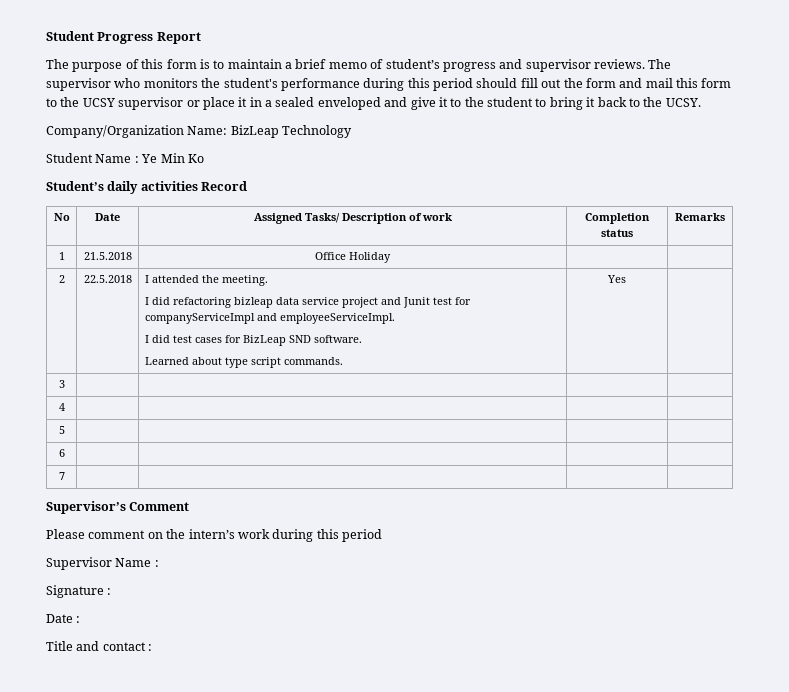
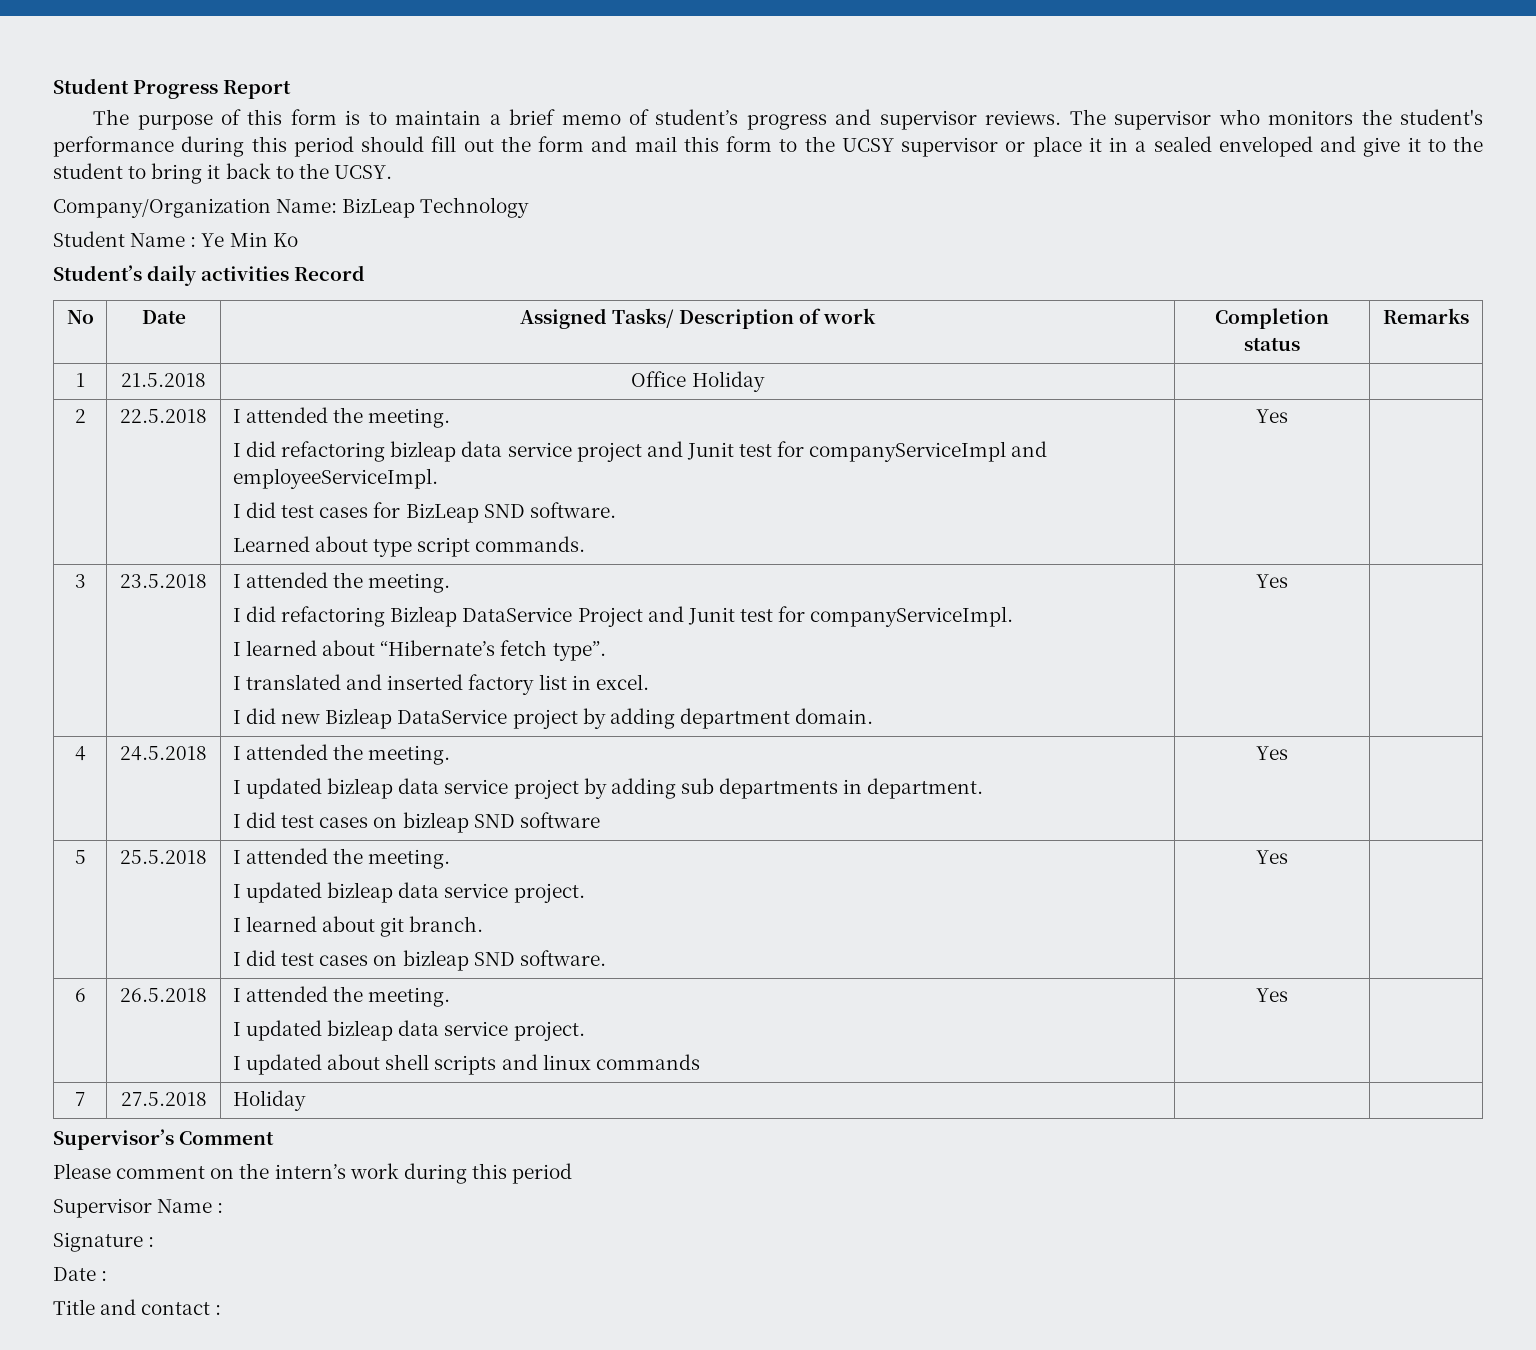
[58,403,65,411] [58,426,65,434] [58,449,65,457] | | | // 4 | | | | // 5 | | | | // 6 | | | -> [120,574,207,588] [232,572,451,593] [232,606,1014,627] [232,640,606,661] [232,674,649,695] [232,708,874,729] [1256,574,1288,588] [74,746,86,761] [120,746,207,761] [232,744,451,765] [232,778,984,799] [232,812,600,833] [1256,746,1288,760] [74,850,86,864] [120,850,207,864] [232,848,451,869] [232,882,585,903] [232,916,484,937] [232,950,606,971] [1256,850,1288,864] [74,988,86,1002] [120,988,207,1002] [232,986,451,1007] [232,1020,585,1041] [232,1054,700,1075] [1256,988,1288,1002] 23.5.2018 | I attended the meeting. // I did refactoring Bizleap DataService Project and Junit test for companyServiceImpl. // I learned about “Hibernate’s fetch type”. // I translated and inserted factory list in excel. // I did new Bizleap DataService project by adding department domain. | Yes | // 4 | 24.5.2018 | I attended the meeting. // I updated bizleap data service project by adding sub departments in department. // I did test cases on bizleap SND software | Yes | // 5 | 25.5.2018 | I attended the meeting. // I updated bizleap data service project. // I learned about git branch. // I did test cases on bizleap SND software. | Yes | // 6 | 26.5.2018 | I attended the meeting. // I updated bizleap data service project. // I updated about shell scripts and linux commands | Yes
(65, 476) | -> [120,1092,207,1106] [232,1090,306,1111] 27.5.2018 | Holiday

